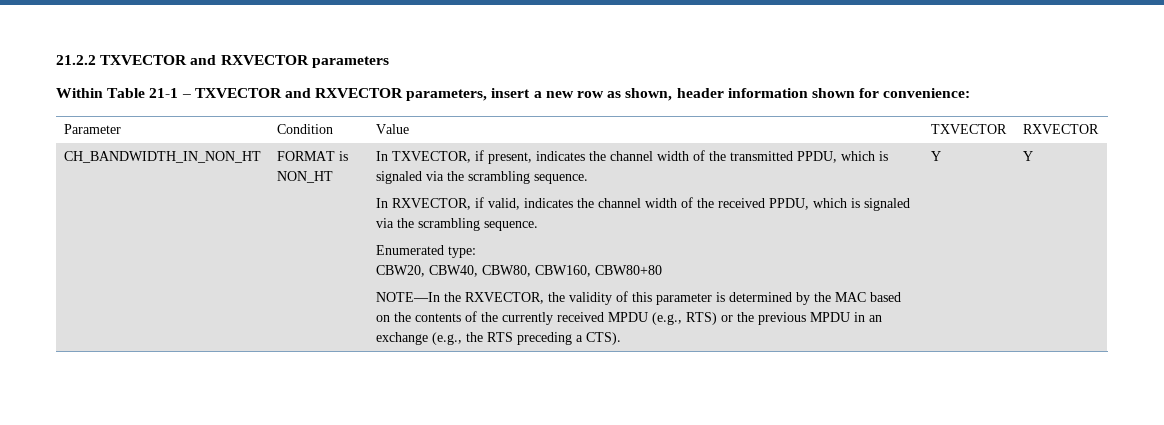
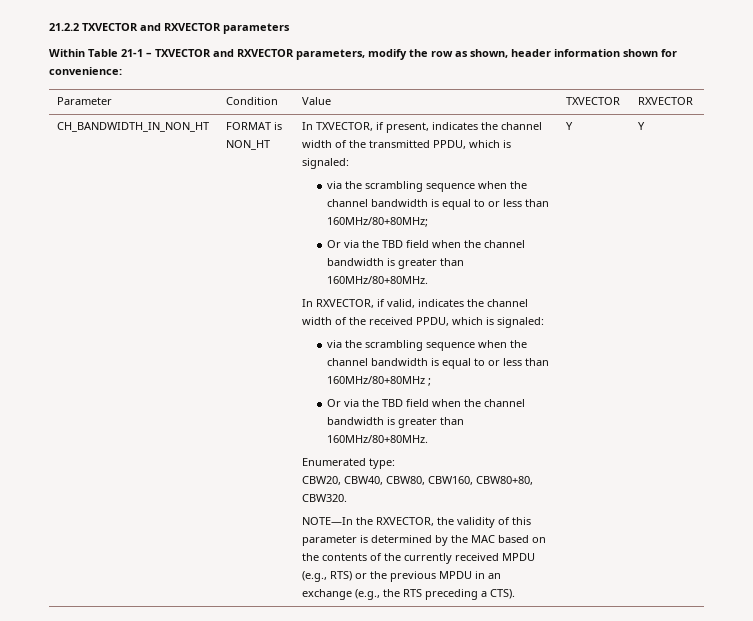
[491,88,574,98] insert a new -> [368,49,428,60] modify the
[375,171,588,184] signaled via the scrambling sequence. -> [302,158,350,169] [326,181,527,192] [326,199,549,210] [326,217,428,227] [326,240,525,248] [326,258,464,269] [326,276,428,284] signaled: // via the scrambling sequence when the channel bandwidth is equal to or less than 160MHz/80+80MHz; // Or via the TBD field when the channel bandwidth is greater than 160MHz/80+80MHz.
[863,198,910,211] [375,218,538,231] signaled via the scrambling sequence. -> [497,317,545,328] [326,340,527,351] [326,358,549,369] [326,376,431,386] [326,399,525,407] [326,417,464,428] [326,435,428,443] signaled: // via the scrambling sequence when the channel bandwidth is equal to or less than 160MHz/80+80MHz ; // Or via the TBD field when the channel bandwidth is greater than 160MHz/80+80MHz.
[594,265,662,275] CBW80+80 -> [476,476,534,485] [302,494,348,502] CBW80+80, CBW320.

